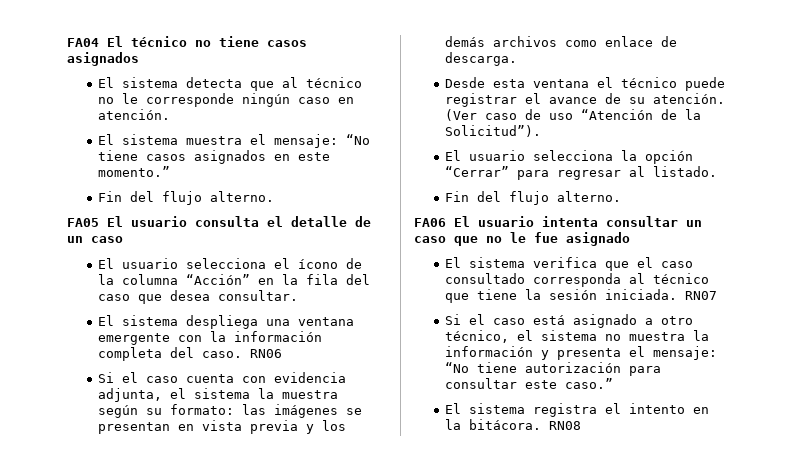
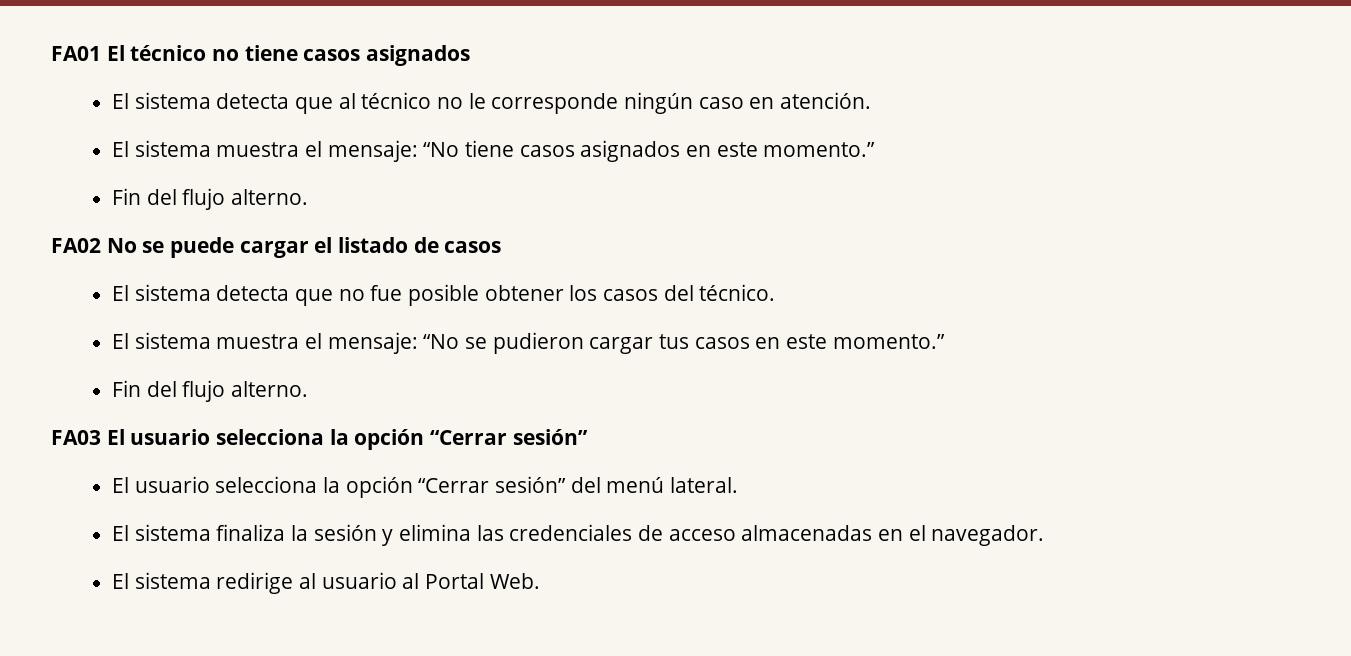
[67,38,99,47] FA04 -> [51,46,101,61] FA01
[67,216,371,227] [67,236,123,243] [98,258,363,269] [98,274,371,285] [98,290,299,304] [98,315,355,329] [98,331,323,345] [98,347,283,361] [98,372,347,383] [98,388,339,402] [98,404,363,418] [98,420,347,434] [445,36,678,47] [445,52,518,66] [445,77,726,91] [445,93,726,107] [445,109,702,121] [445,125,542,137] [445,150,694,164] [445,166,718,180] [445,191,622,205] [414,216,702,227] [414,232,630,246] [445,257,694,271] [445,273,710,287] [445,289,718,303] [445,314,694,328] [445,330,710,343] [445,346,718,360] [445,362,662,376] [445,378,614,389] [445,403,710,417] [445,419,582,430] FA05 El usuario consulta el detalle de un caso // El usuario selecciona el ícono de la columna “Acción” en la fila del caso que desea consultar. // El sistema despliega una ventana emergente con la información completa del caso. RN06 // Si el caso cuenta con evidencia adjunta, el sistema la muestra según su formato: las imágenes se presentan en vista previa y los demás archivos como enlace de descarga. // Desde esta ventana el técnico puede registrar el avance de su atención. (Ver caso de uso “Atención de la Solicitud”). // El usuario selecciona la opción “Cerrar” para regresar al listado. // Fin del flujo alterno. // FA06 El usuario intenta consultar un caso que no le fue asignado // El sistema verifica que el caso consultado corresponda al técnico que tiene la sesión iniciada. RN07 // Si el caso está asignado a otro técnico, el sistema no muestra la información y presenta el mensaje: “No tiene autorización para consultar este caso.” // El sistema registra el intento en la bitácora. RN08 -> [51,237,502,258] [111,284,776,306] [111,332,945,354] [111,380,308,402] [51,429,588,450] [111,476,738,498] [111,524,1045,546] [111,572,540,594] FA02 No se puede cargar el listado de casos // El sistema detecta que no fue posible obtener los casos del técnico. // El sistema muestra el mensaje: “No se pudieron cargar tus casos en este momento.” // Fin del flujo alterno. // FA03 El usuario selecciona la opción “Cerrar sesión” // El usuario selecciona la opción “Cerrar sesión” del menú lateral. // El sistema finaliza la sesión y elimina las credenciales de acceso almacenadas en el navegador. // El sistema redirige al usuario al Portal Web.

